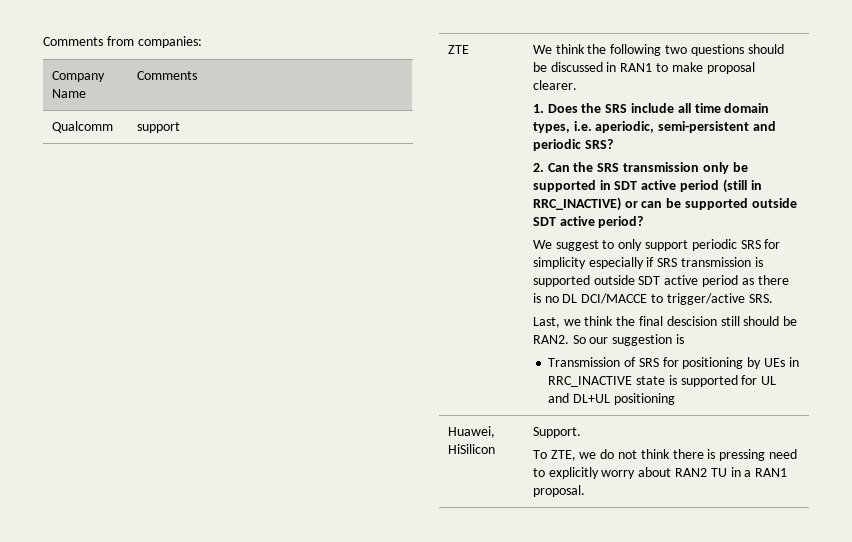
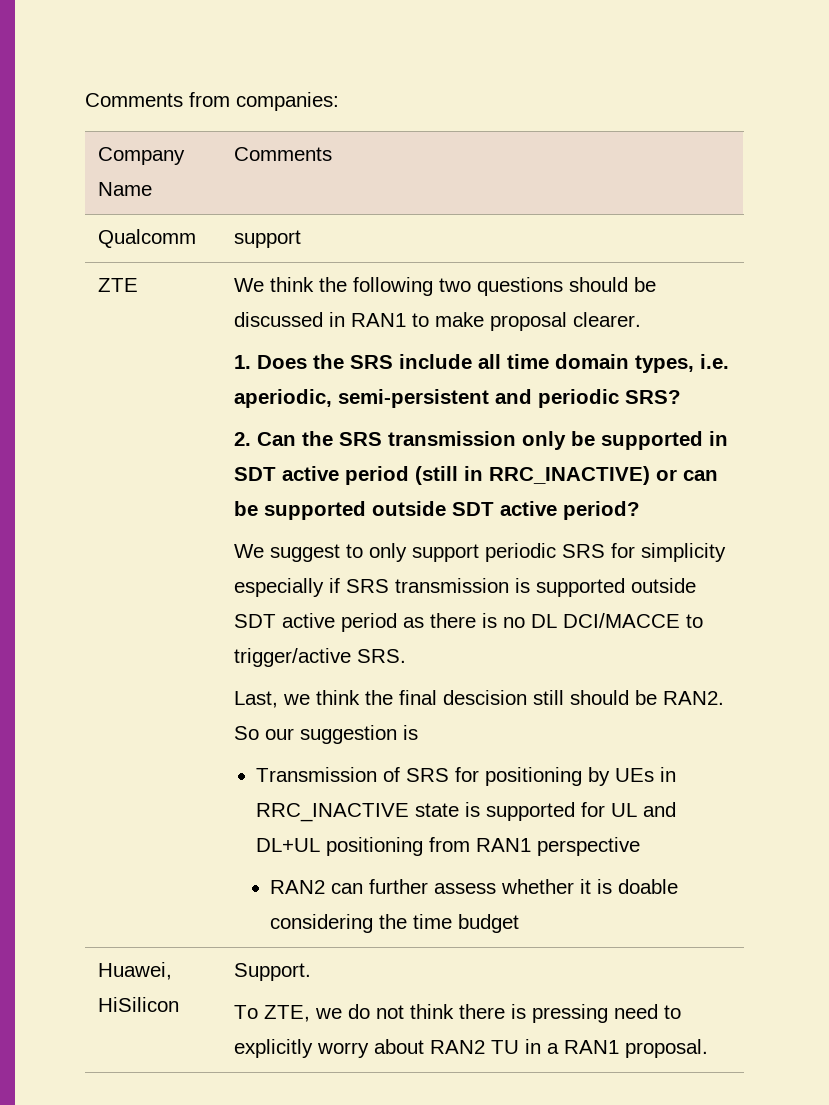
(675, 399) none -> [429,837,641,856] [270,879,679,894] [270,914,520,933] from RAN1 perspective // RAN2 can further assess whether it is doable considering the time budget

